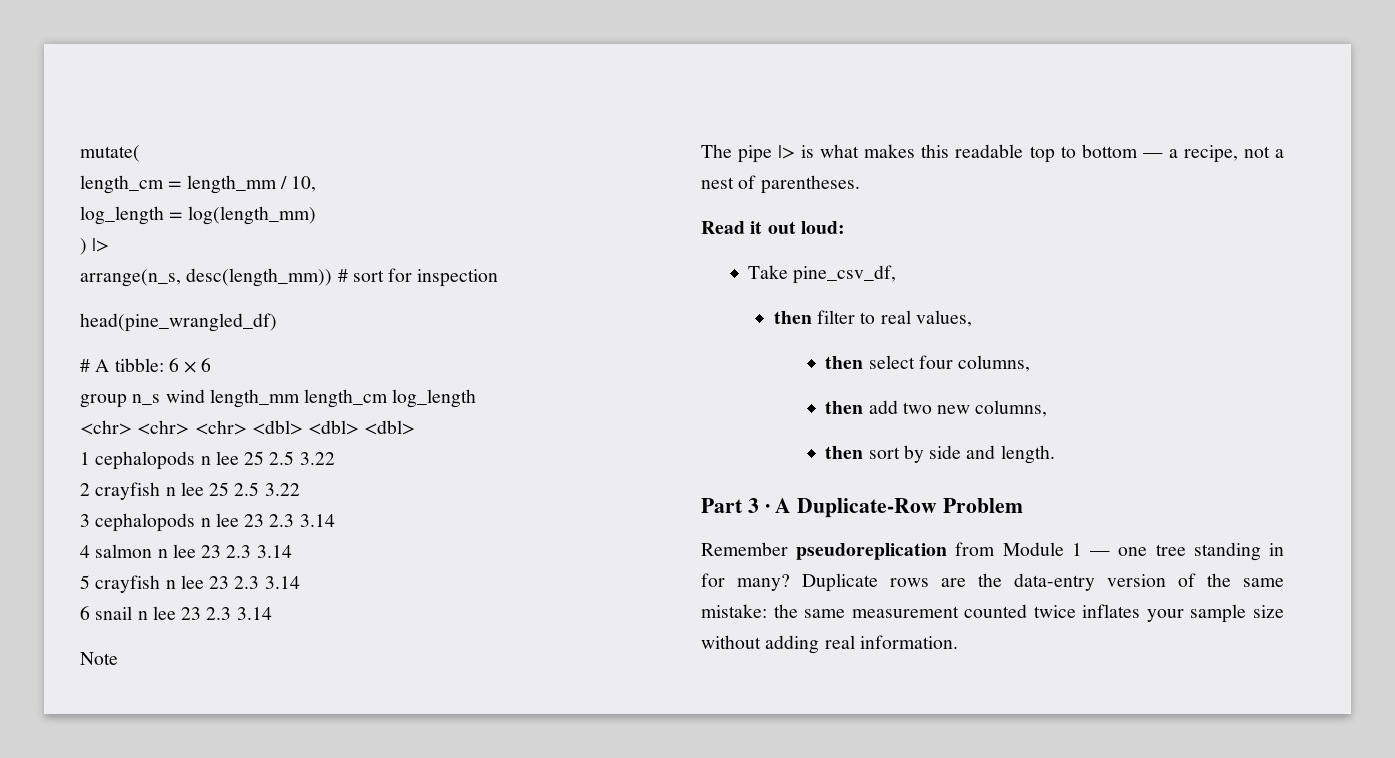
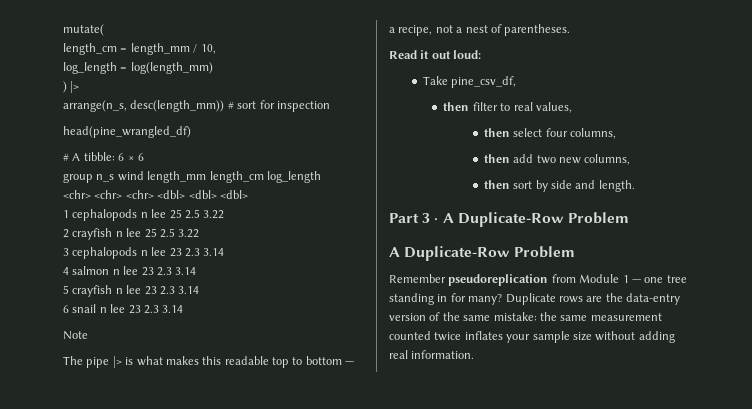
(1024, 505) none -> [389,246,576,261] // A Duplicate-Row Problem

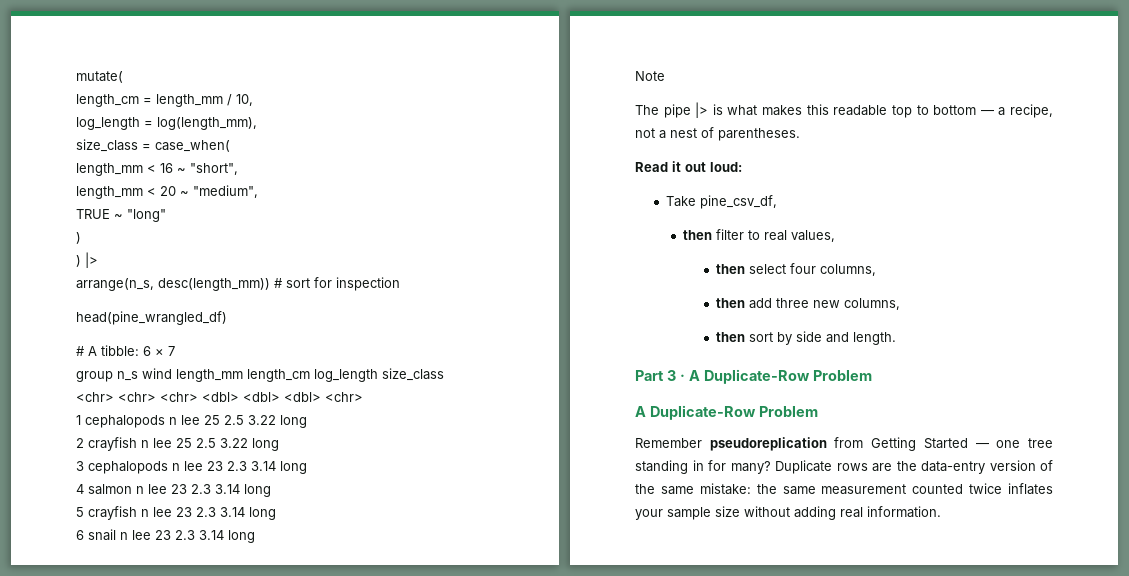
[130,62,213,74] log(length_mm) -> [157,117,257,130] [76,139,230,152] [76,163,238,176] [76,185,258,199] [76,209,166,222] [76,232,81,244] log(length_mm), // size_class = case_when( // length_mm < 16 ~ "short", // length_mm < 20 ~ "medium", // TRUE ~ "long" // )
[137,153,144,161] 6 -> [168,346,175,356] 7
(321, 177) none -> [382,368,444,381] size_class
(248, 194) none -> [325,392,363,402] <chr>
(225, 214) none -> [280,415,307,428] long
(200, 233) none -> [252,438,279,451] long
(225, 252) none -> [280,461,307,474] long
(197, 271) none -> [244,484,271,497] long
(200, 290) none -> [249,507,276,520] long
(184, 309) none -> [228,530,255,543] long
[536,155,556,164] two -> [776,298,810,308] three
[579,274,629,283] Module 1 -> [871,437,968,451] Getting Started

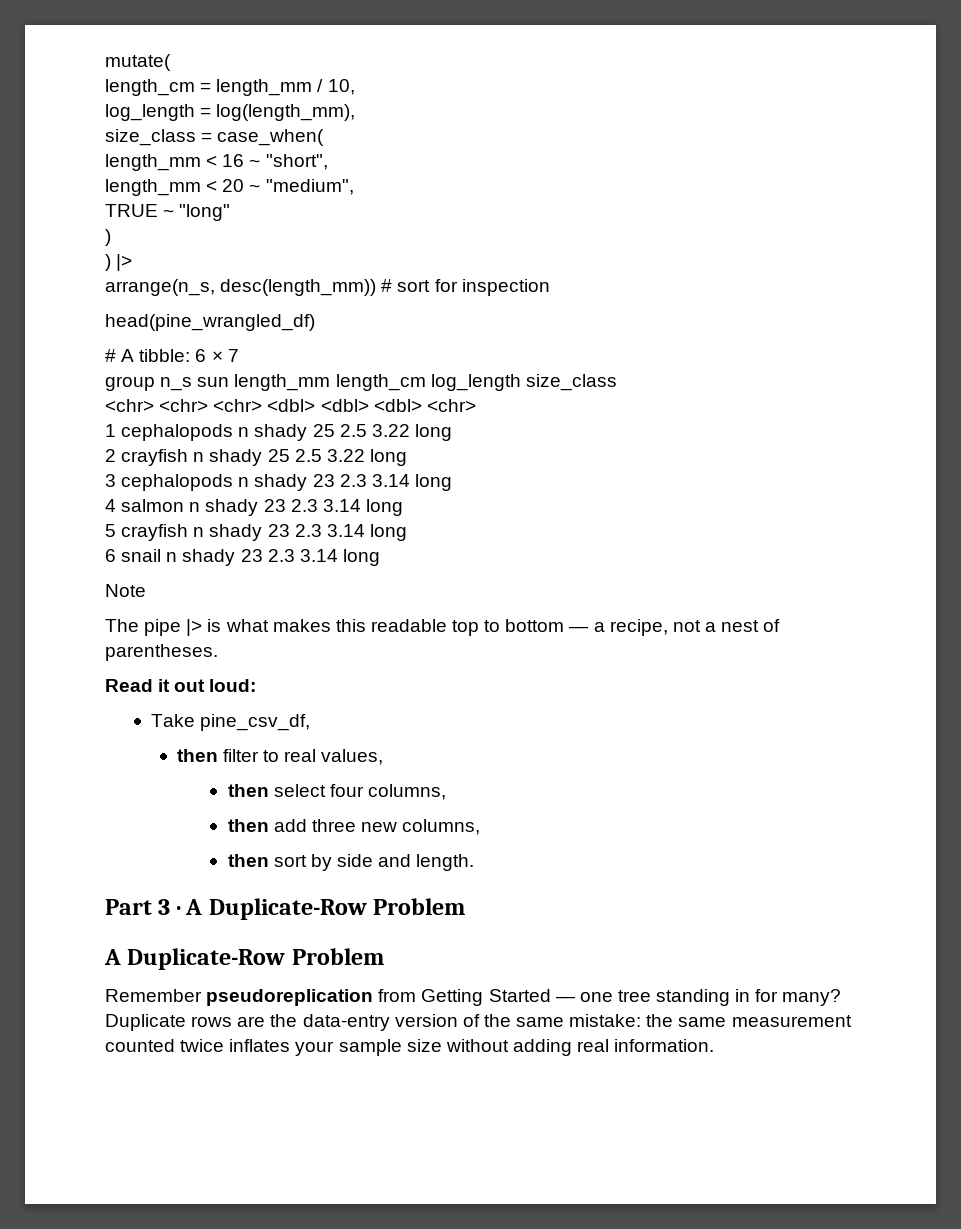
[142,368,172,379] wind -> [197,377,230,387] sun
[181,415,200,425] lee -> [254,424,308,441] shady
[153,438,172,448] lee -> [209,449,263,466] shady
[184,461,203,471] lee -> [254,474,308,491] shady
[148,484,167,494] lee -> [205,499,259,516] shady
[153,507,172,517] lee -> [209,524,263,541] shady
[132,530,151,540] lee -> [182,549,236,566] shady

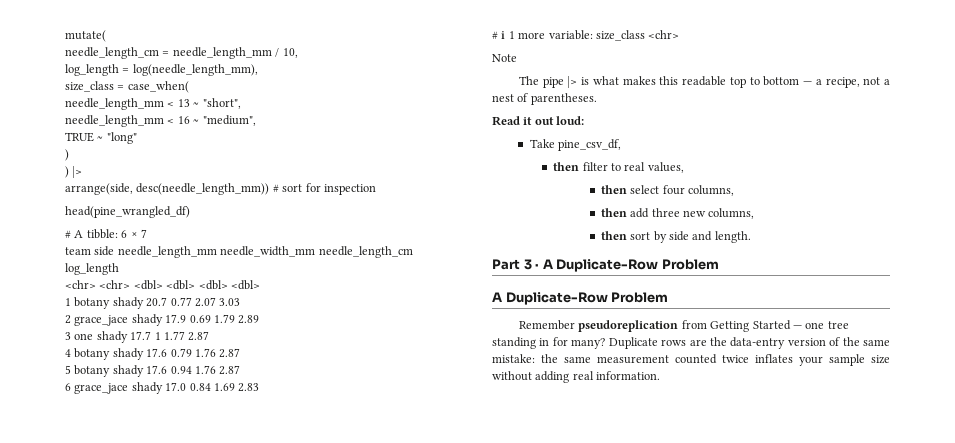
[105,79,313,96] length_cm = length_mm -> [65,47,272,59] needle_length_cm = needle_length_mm
[216,104,356,121] log(length_mm), -> [132,64,258,76] log(needle_length_mm),
[105,154,245,171] length_mm < 16 -> [65,98,190,110] needle_length_mm < 13
[105,179,245,196] length_mm < 20 -> [65,115,190,127] needle_length_mm < 16
[105,279,377,296] arrange(n_s, desc(length_mm)) -> [65,183,270,195] arrange(side, desc(needle_length_mm))
[105,374,617,391] [105,399,476,412] [105,424,452,441] [105,449,407,466] [105,474,452,491] [105,499,403,516] [105,524,407,541] [105,549,380,566] group n_s sun length_mm length_cm log_length size_class // <chr> <chr> <chr> <dbl> <dbl> <dbl> <chr> // 1 cephalopods n shady 25 2.5 3.22 long // 2 crayfish n shady 25 2.5 3.22 long // 3 cephalopods n shady 23 2.3 3.14 long // 4 salmon n shady 23 2.3 3.14 long // 5 crayfish n shady 23 2.3 3.14 long // 6 snail n shady 23 2.3 3.14 long -> [65,246,413,258] [65,263,119,275] [65,280,260,290] [65,297,241,309] [65,314,260,326] [65,331,210,343] [65,348,241,360] [65,365,241,377] [65,382,260,394] [492,30,680,41] team side needle_length_mm needle_width_mm needle_length_cm log_length // <chr> <chr> <dbl> <dbl> <dbl> <dbl> // 1 botany shady 20.7 0.77 2.07 3.03 // 2 grace_jace shady 17.9 0.69 1.79 2.89 // 3 one shady 17.7 1 1.77 2.87 // 4 botany shady 17.6 0.79 1.76 2.87 // 5 botany shady 17.6 0.94 1.76 2.87 // 6 grace_jace shady 17.0 0.84 1.69 2.83 // # ℹ 1 more variable: size_class <chr>

